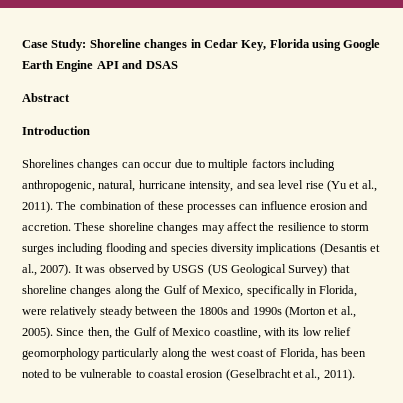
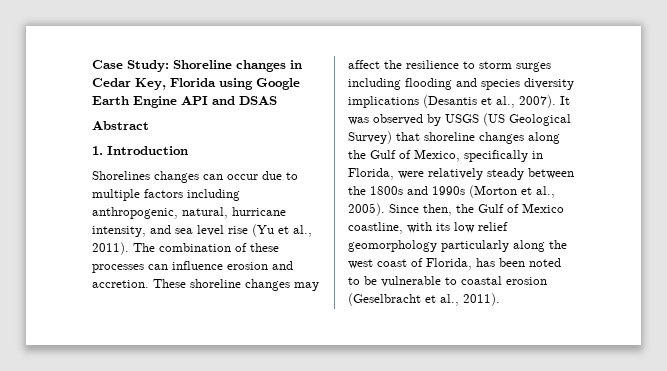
(70, 97) none -> [92,146,103,155] 1.

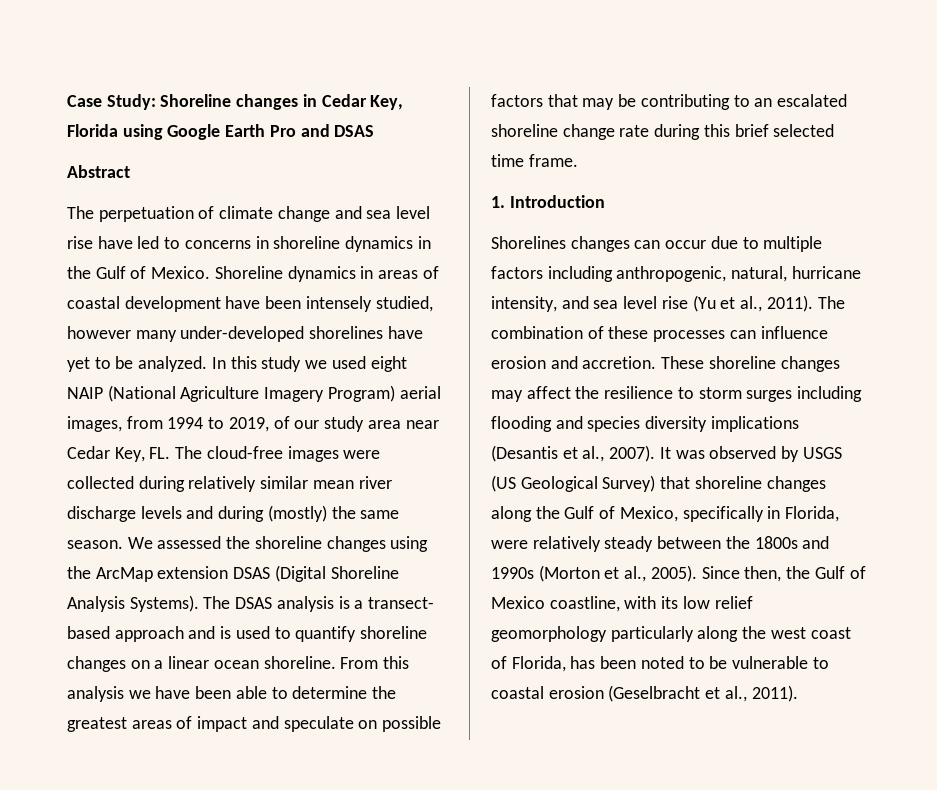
[133,96,208,108] Engine API -> [269,125,296,137] Pro
(149, 125) none -> [67,206,431,222] [67,236,431,252] [67,266,439,282] [67,296,433,312] [67,326,423,342] [67,356,407,372] [67,385,441,402] [67,416,439,432] [67,446,381,462] [67,476,392,492] [67,505,400,522] [67,536,429,552] [67,565,399,582] [67,595,435,612] [67,626,428,642] [67,656,410,672] [67,686,397,702] [67,716,442,732] [491,94,848,110] [491,124,835,140] [491,154,578,167] // The perpetuation of climate change and sea level rise have led to concerns in shoreline dynamics in the Gulf of Mexico. Shoreline dynamics in areas of coastal development have been intensely studied, however many under-developed shorelines have yet to be analyzed. In this study we used eight NAIP (National Agriculture Imagery Program) aerial images, from 1994 to 2019, of our study area near Cedar Key, FL. The cloud-free images were collected during relatively similar mean river discharge levels and during (mostly) the same season. We assessed the shoreline changes using the ArcMap extension DSAS (Digital Shoreline Analysis Systems). The DSAS analysis is a transect- based approach and is used to quantify shoreline changes on a linear ocean shoreline. From this analysis we have been able to determine the greatest areas of impact and speculate on possible factors that may be contributing to an escalated shoreline change rate during this brief selected time frame.

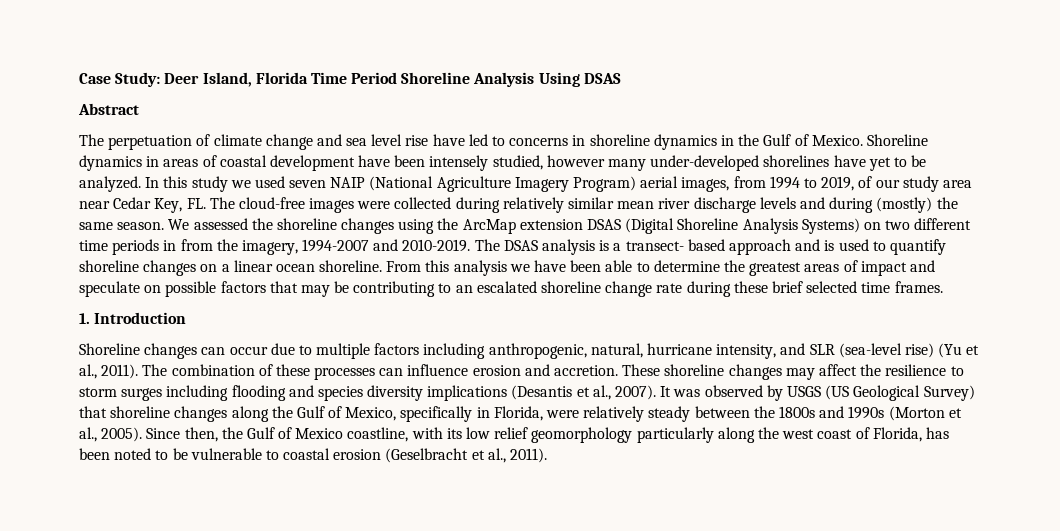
[160,94,404,110] [67,124,330,140] Shoreline changes in Cedar Key, Florida using Google Earth Pro and -> [164,72,580,87] Deer Island, Florida Time Period Shoreline Analysis Using
[370,356,407,372] eight -> [289,180,327,188] seven
[129,595,199,612] Systems). -> [801,218,972,234] [79,239,471,255] Systems) on two different time periods in from the imagery, 1994-2007 and 2010-2019.
[703,124,730,137] this -> [733,281,768,293] these
[528,154,578,167] frame. -> [894,281,943,293] frames.
[491,236,566,249] Shorelines -> [79,343,140,355] Shoreline
[593,296,688,309] sea level rise -> [809,343,934,358] SLR (sea-level rise)

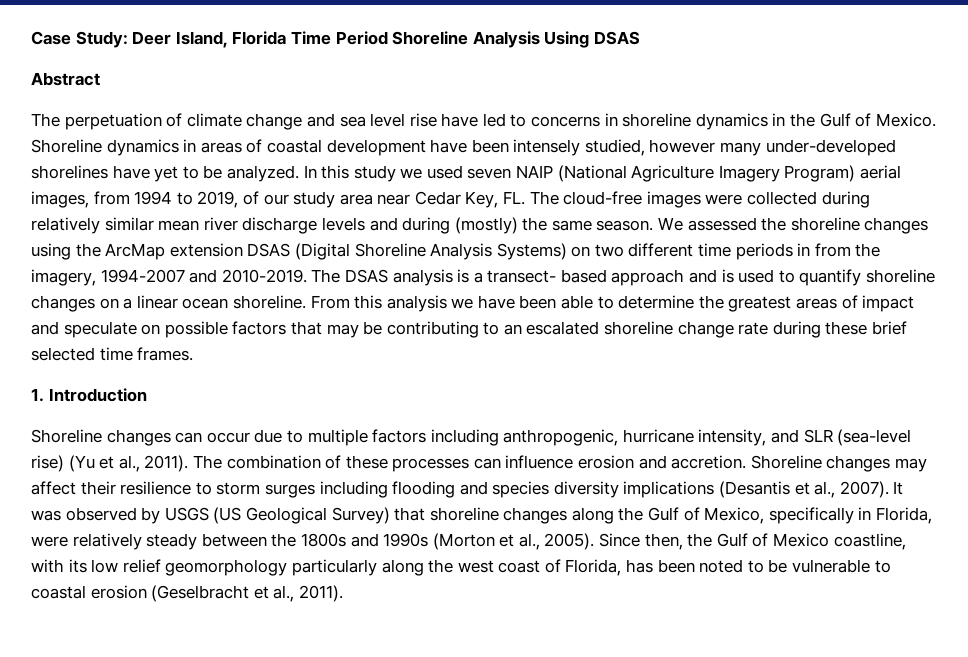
[590,343,643,358] natural, -> (619, 437) none
[622,364,725,376] These shoreline -> [750,455,822,469] Shoreline
[860,364,882,376] the -> [80,481,116,495] their

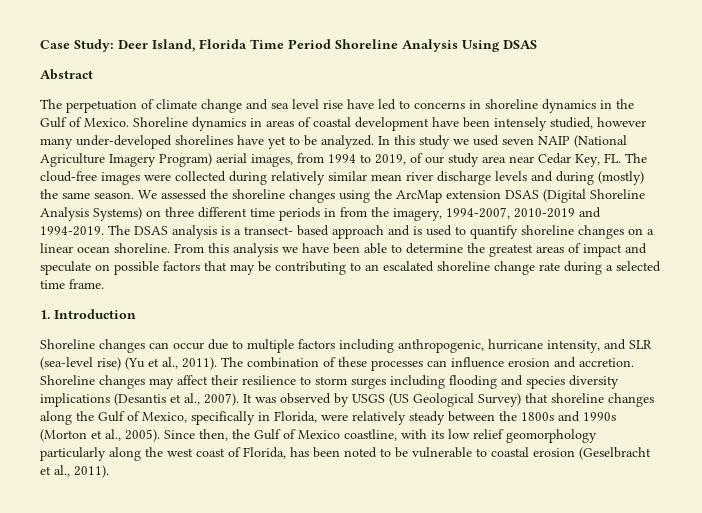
[594,244,624,257] two -> [165,207,194,217] three
[100,269,307,283] 1994-2007 and 2010-2019. -> [446,207,601,219] [40,226,104,236] 1994-2007, 2010-2019 and 1994-2019.
[825,321,908,335] these brief -> [606,265,613,271] a
[137,347,194,361] frames. -> [69,279,104,289] frame.

